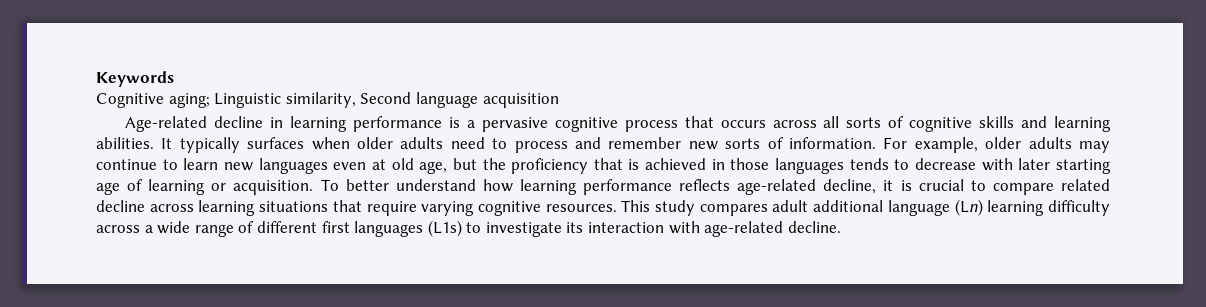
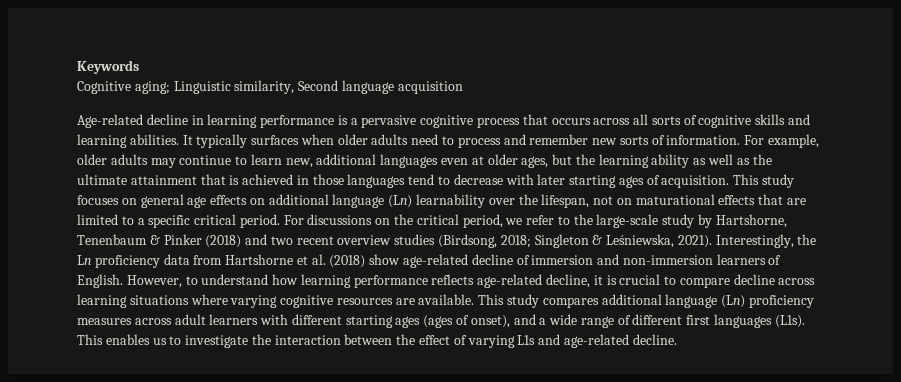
[223,162,253,171] new -> [285,154,377,168] new, additional
[391,158,589,174] old age, but the proficiency -> [487,154,772,168] [77,174,197,185] older ages, but the learning ability as well as the ultimate attainment
[849,158,889,170] tends -> [408,174,435,185] tend
[96,179,389,195] age of learning or acquisition. To better -> [618,174,795,188] [77,194,807,208] [77,214,787,228] [77,234,817,248] [77,254,782,268] [77,274,198,288] ages of acquisition. This study focuses on general age effects on additional language (Ln) learnability over the lifespan, not on maturational effects that are limited to a specific critical period. For discussions on the critical period, we refer to the large-scale study by Hartshorne, Tenenbaum & Pinker (2018) and two recent overview studies (Birdsong, 2018; Singleton & Leśniewska, 2021). Interestingly, the Ln proficiency data from Hartshorne et al. (2018) show age-related decline of immersion and non-immersion learners of English. However, to
[1060,179,1110,191] related -> (730, 282) none
[332,200,617,216] that require varying cognitive resources. -> [190,294,475,308] where varying cognitive resources are available.
[772,199,1111,216] [96,225,140,233] adult additional language (Ln) learning difficulty across -> [601,294,814,308] [77,314,536,328] additional language (Ln) proficiency measures across adult learners with different starting ages (ages of onset), and
[427,220,700,237] (L1s) to investigate its interaction with -> [774,315,805,328] [77,334,561,348] (L1s). This enables us to investigate the interaction between the effect of varying L1s and

